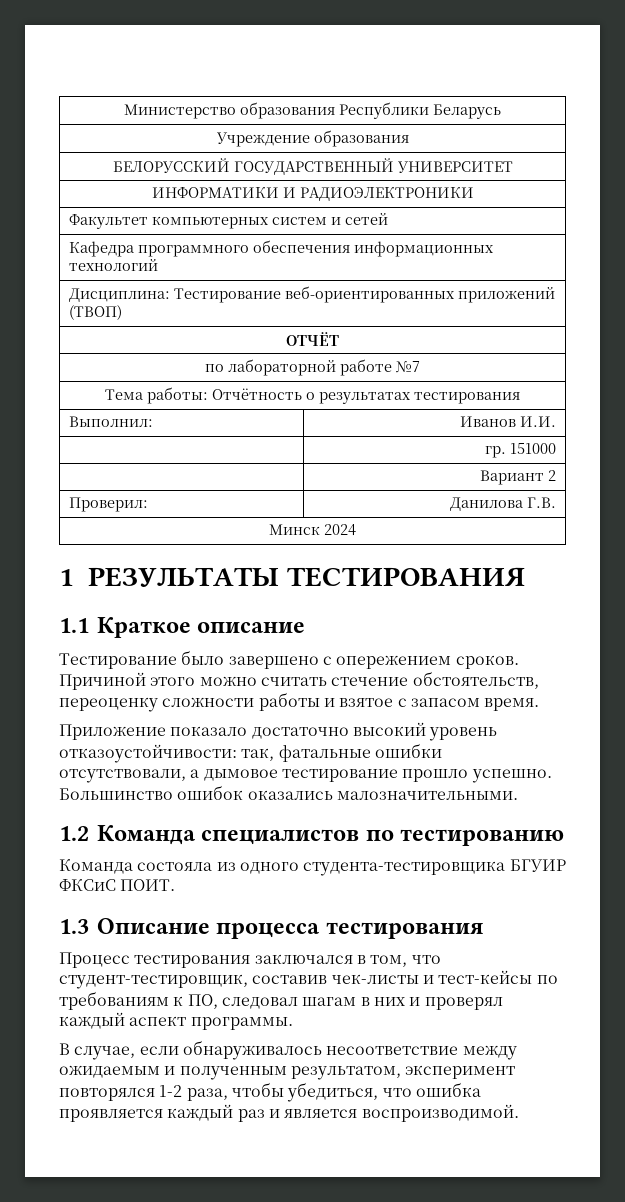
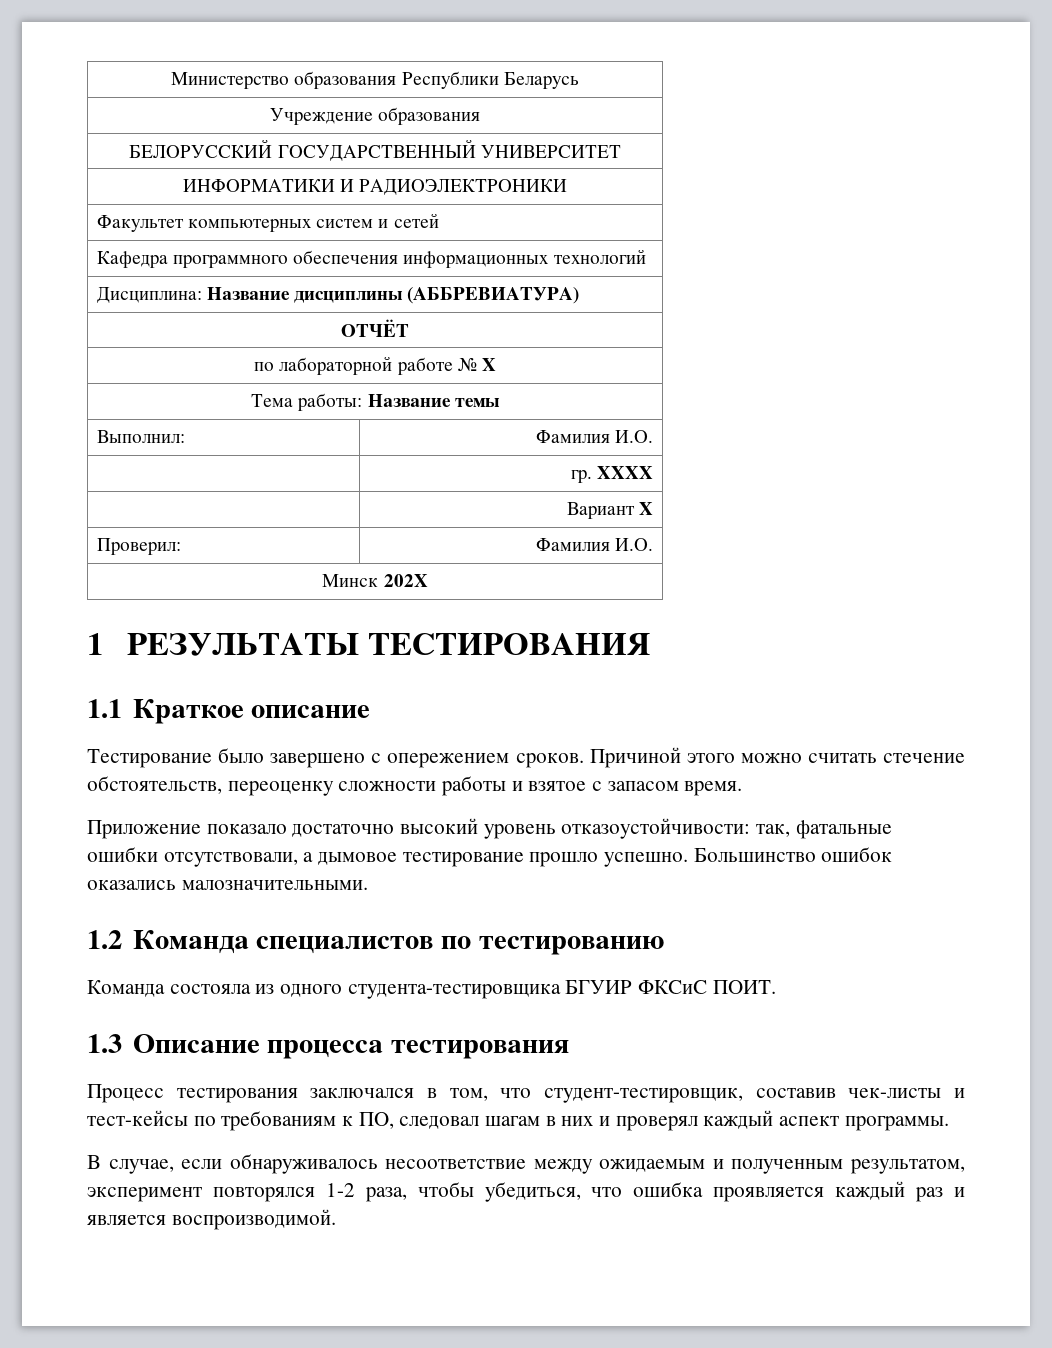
[174,286,556,303] [69,305,123,320] Тестирование веб-ориентированных приложений (ТВОП) -> [207,287,580,304] Название дисциплины (АББРЕВИАТУРА)
[396,361,420,373] №7 -> [457,358,496,371] № X
[212,388,520,404] Отчётность о результатах тестирования -> [367,394,500,407] Название темы
[459,416,556,427] Иванов И.И. -> [535,430,654,443] Фамилия И.О.
[509,443,556,454] 151000 -> [597,466,654,479] XXXX
[547,470,556,481] 2 -> [639,502,654,515] X
[449,497,556,511] Данилова Г.В. -> [535,538,654,551] Фамилия И.О.
[324,524,356,536] 2024 -> [383,574,428,587] 202X

